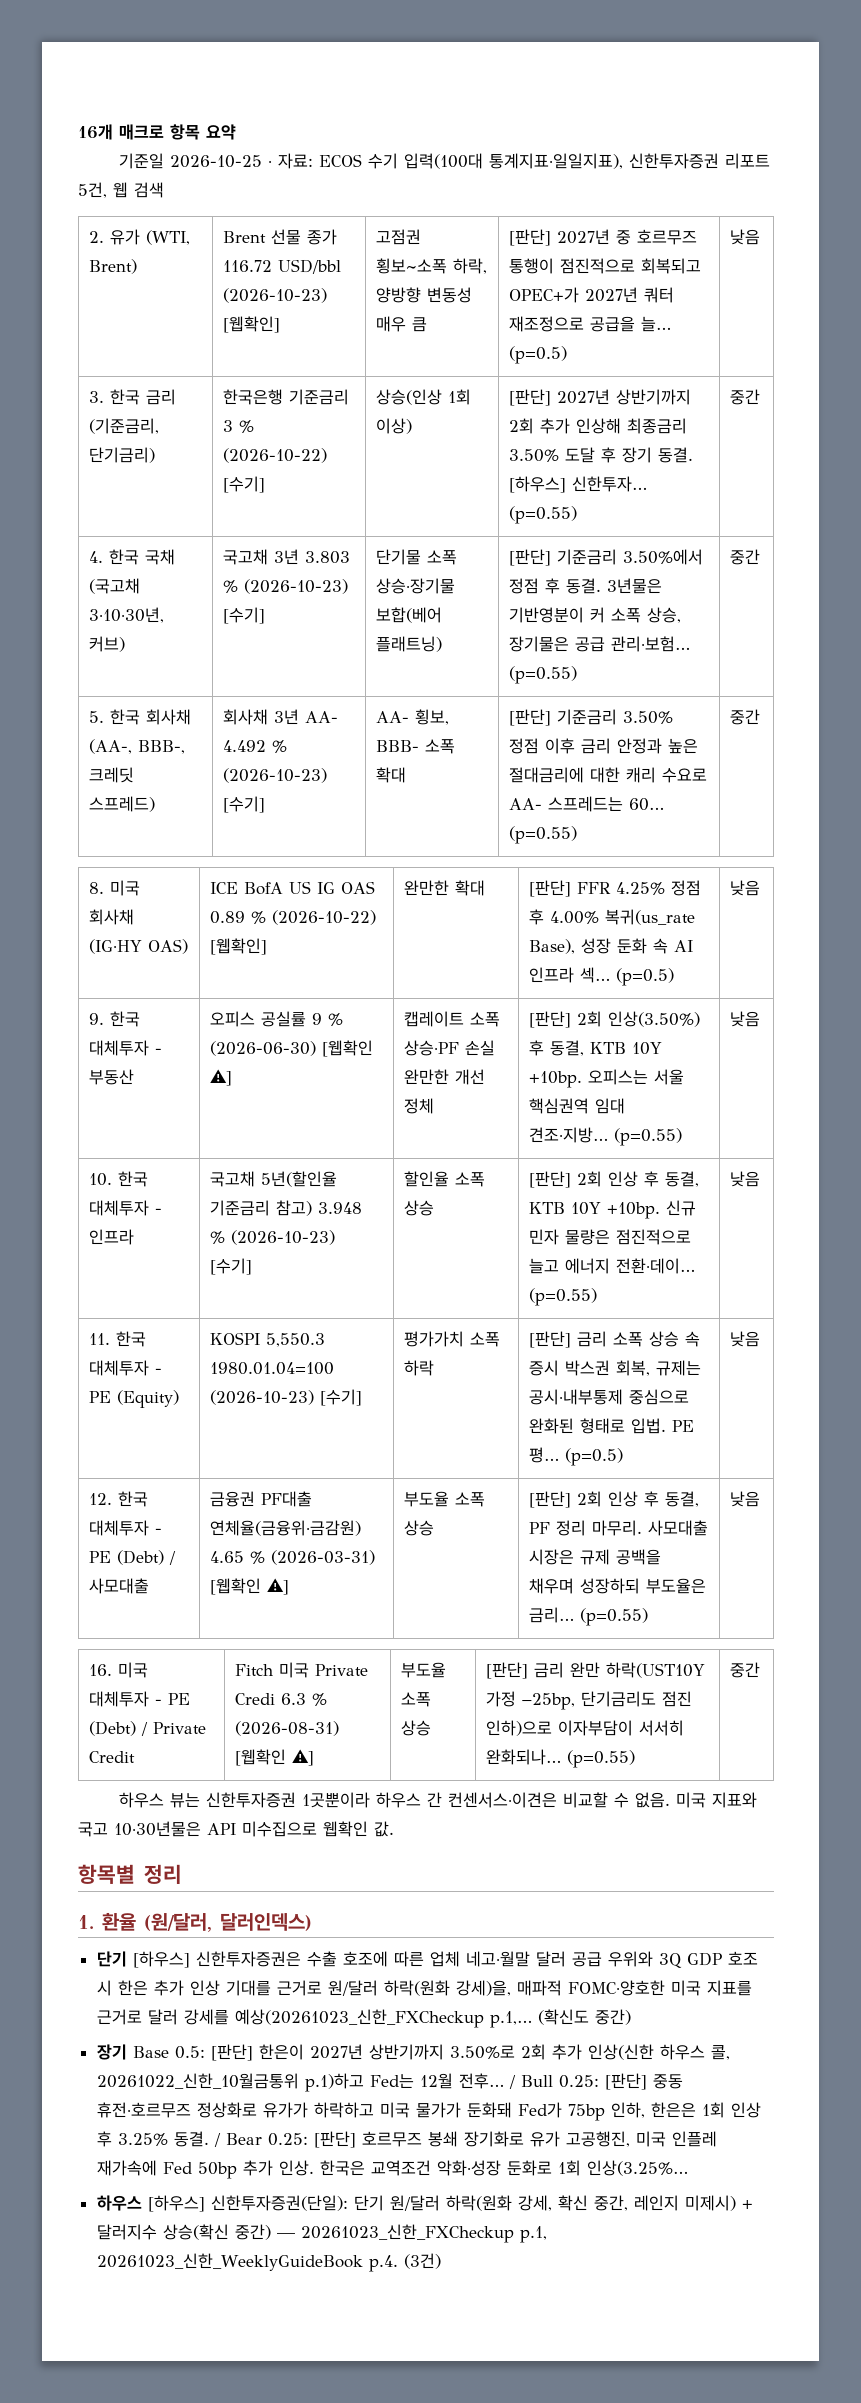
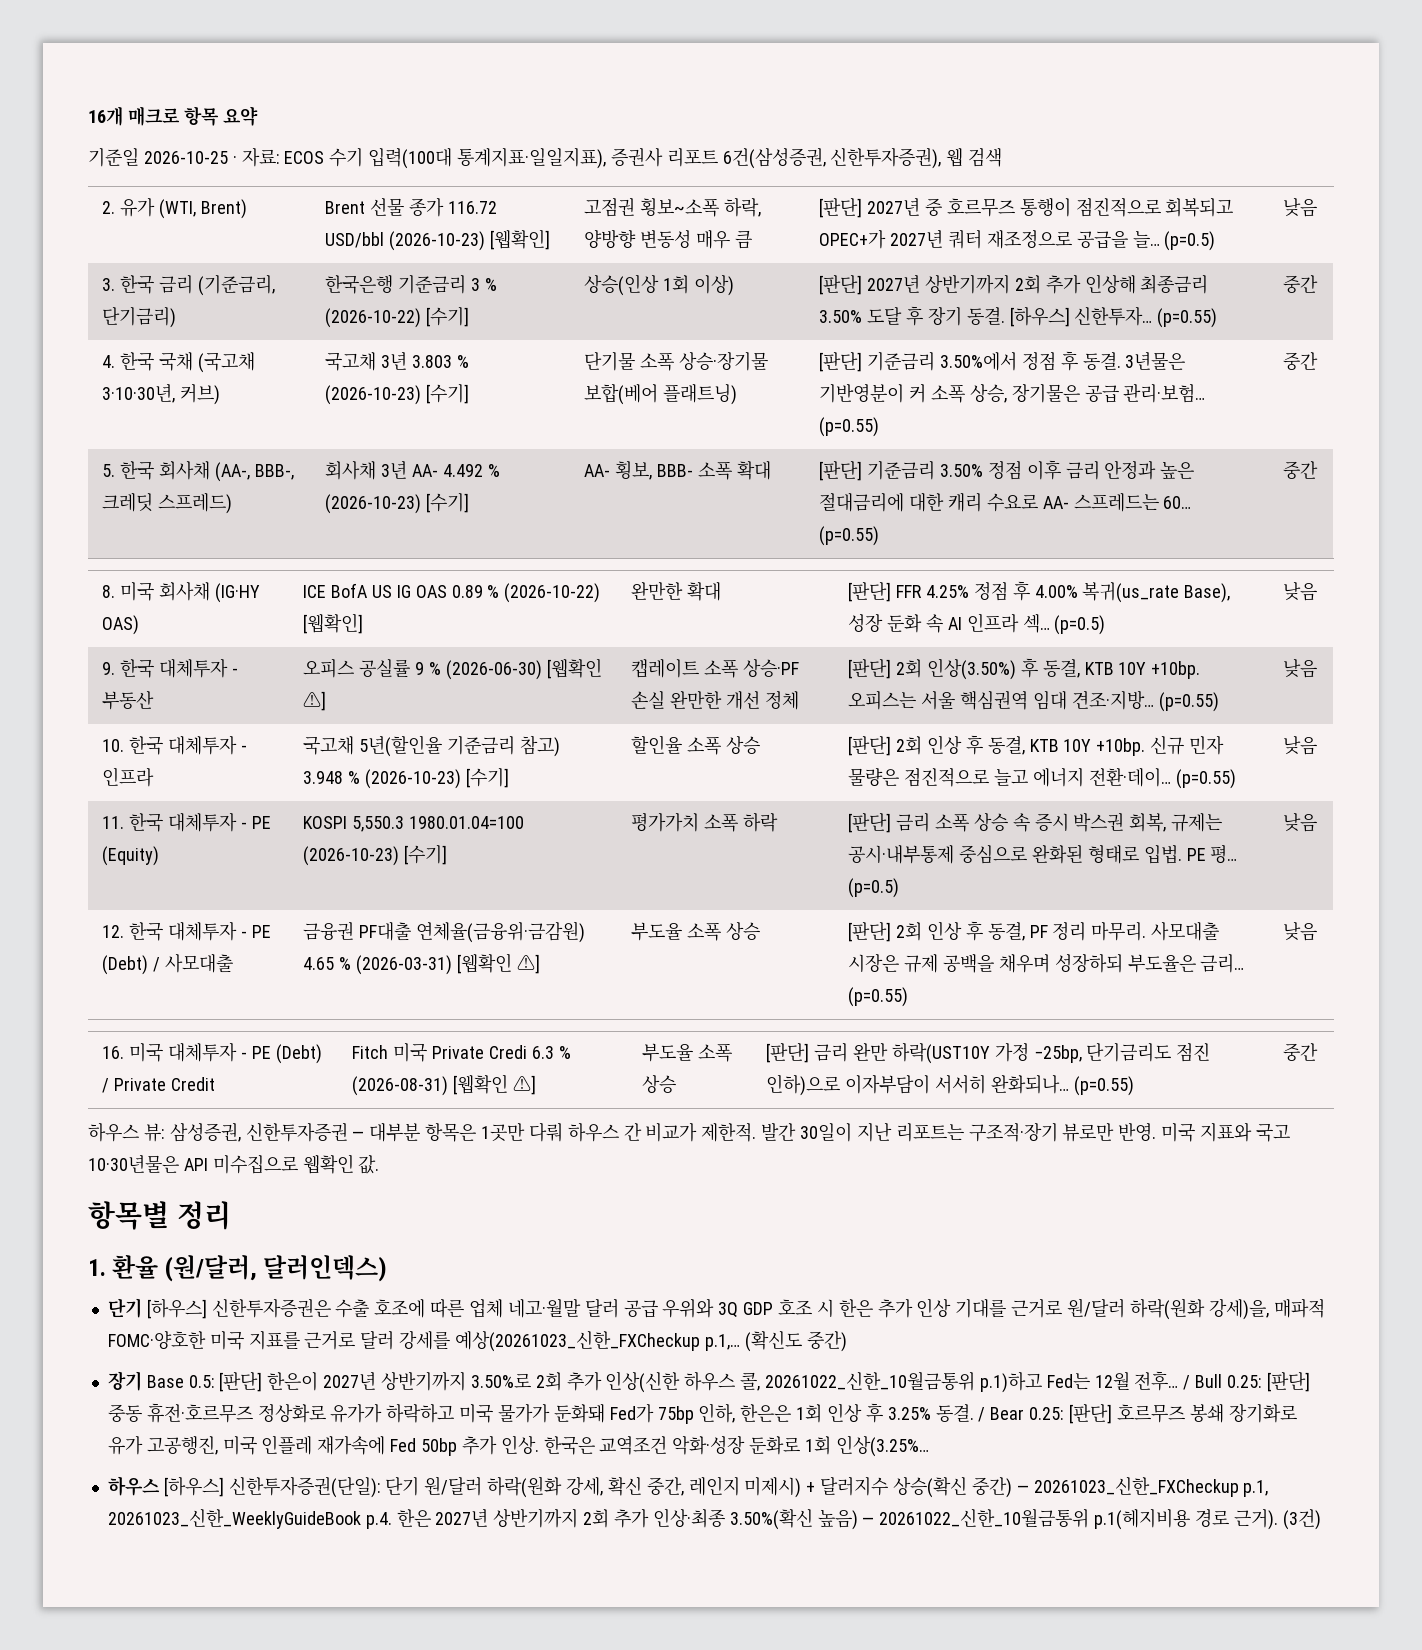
[628,153,770,169] [78,182,107,198] 신한투자증권 리포트 5건, -> [610,147,942,169] 증권사 리포트 6건(삼성증권, 신한투자증권),
[169,1792,670,1808] 뷰는 신한투자증권 1곳뿐이라 하우스 간 컨센서스·이견은 비교할 수 없음. -> [143,1122,1157,1142] 뷰: 삼성증권, 신한투자증권 — 대부분 항목은 1곳만 다뤄 하우스 간 비교가 제한적. 발간 30일이 지난 리포트는 구조적·장기 뷰로만 반영.
(398, 2263) none -> [396,1508,1278,1530] 한은 2027년 상반기까지 2회 추가 인상·최종 3.50%(확신 높음) — 20261022_신한_10월금통위 p.1(헤지비용 경로 근거).

